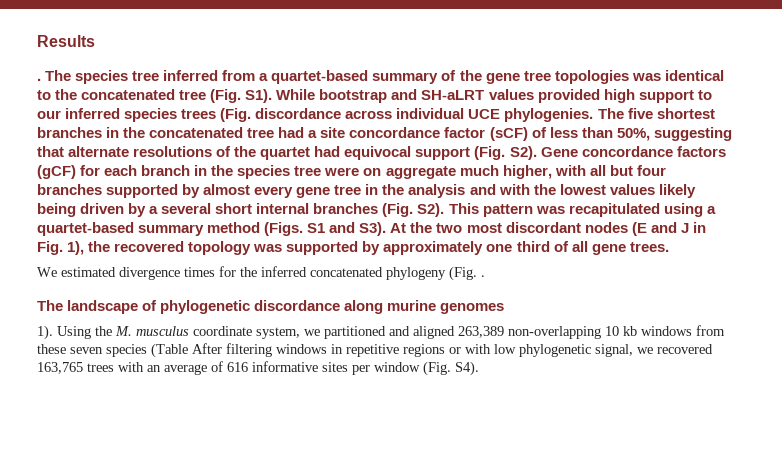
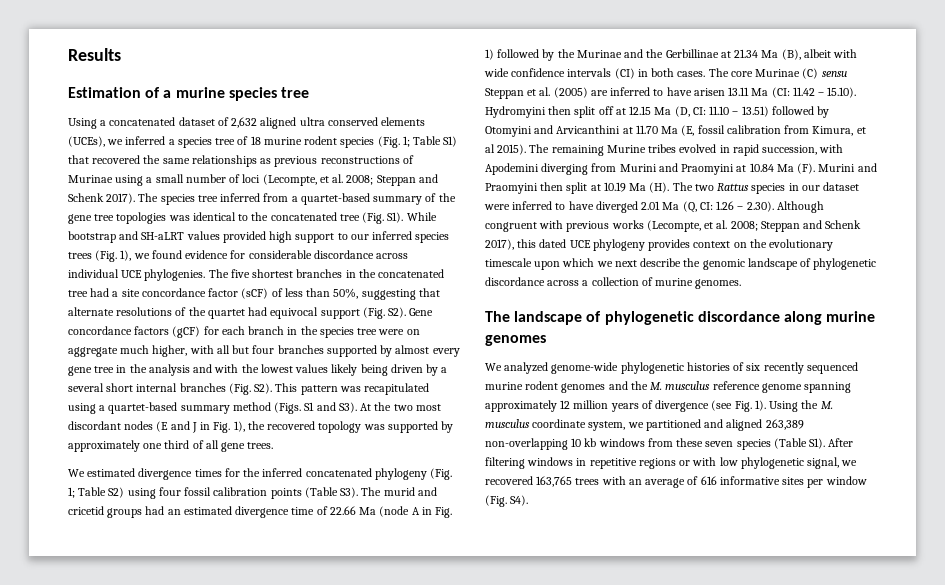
[37,78,41,81] . -> [68,87,309,101] [68,117,426,129] [68,136,458,148] [68,155,414,167] [68,174,438,186] [68,193,136,204] Estimation of a murine species tree // Using a concatenated dataset of 2,632 aligned ultra conserved elements (UCEs), we inferred a species tree of 18 murine rodent species (Fig. 1; Table S1) that recovered the same relationships as previous reconstructions of Murinae using a small number of loci (Lecompte, et al. 2008; Steppan and Schenk 2017).
(252, 115) none -> [120,250,312,261] 1), we found evidence for considerable
[481,275,485,277] . -> [68,487,437,499] [68,506,453,518] [485,49,858,61] [484,68,847,79] [485,87,857,99] [485,106,830,118] [485,125,866,137] [485,144,844,156] [485,163,877,175] [485,182,860,194] [484,201,824,213] [485,220,862,232] [485,239,834,251] [485,258,877,270] [485,277,742,289] 1; Table S2) using four fossil calibration points (Table S3). The murid and cricetid groups had an estimated divergence time of 22.66 Ma (node A in Fig. 1) followed by the Murinae and the Gerbillinae at 21.34 Ma (B), albeit with wide confidence intervals (CI) in both cases. The core Murinae (C) sensu Steppan et al. (2005) are inferred to have arisen 13.11 Ma (CI: 11.42 – 15.10). Hydromyini then split off at 12.15 Ma (D, CI: 11.10 – 13.51) followed by Otomyini and Arvicanthini at 11.70 Ma (E, fossil calibration from Kimura, et al 2015). The remaining Murine tribes evolved in rapid succession, with Apodemini diverging from Murini and Praomyini at 10.84 Ma (F). Murini and Praomyini then split at 10.19 Ma (H). The two Rattus species in our dataset were inferred to have diverged 2.01 Ma (Q, CI: 1.26 – 2.30). Although congruent with previous works (Lecompte, et al. 2008; Steppan and Schenk 2017), this dated UCE phylogeny provides context on the evolutionary timescale upon which we next describe the genomic landscape of phylogenetic discordance across a collection of murine genomes.
(505, 308) none -> [485,362,858,374] [485,381,852,393] [485,400,752,412] We analyzed genome-wide phylogenetic histories of six recently sequenced murine rodent genomes and the M. musculus reference genome spanning approximately 12 million years of divergence (see Fig.
(188, 350) none -> [809,438,826,449] S1).

